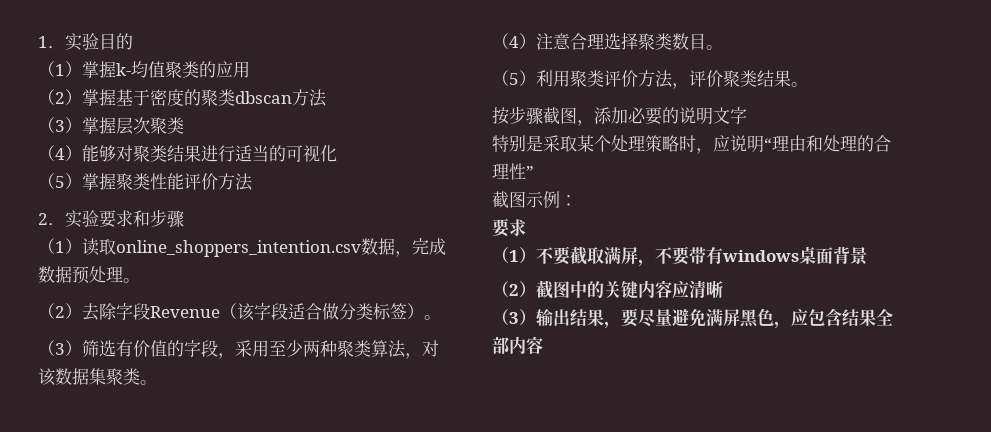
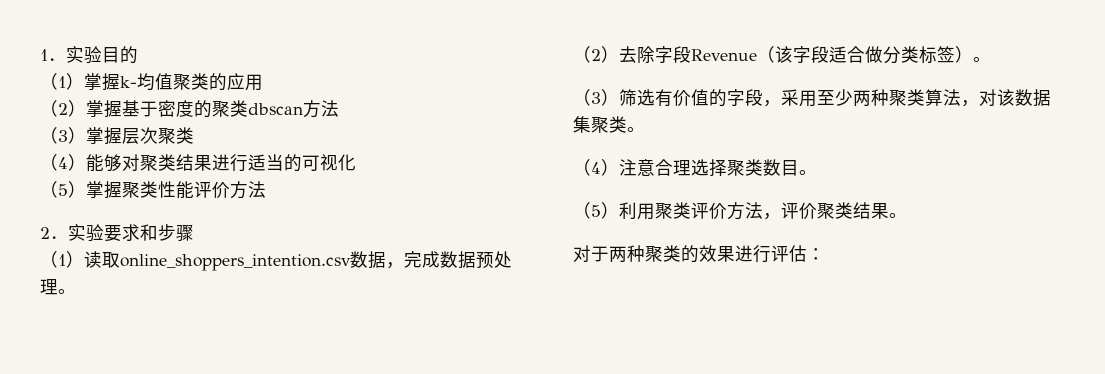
[492,106,747,126] [492,135,891,154] [492,163,534,180] [492,191,577,209] [492,218,526,237] [492,246,868,267] [492,280,723,299] [492,308,893,329] [492,336,543,354] 按步骤截图，添加必要的说明文字 // 特别是采取某个处理策略时，应说明“理由和处理的合理性” // 截图示例： // 要求 // （1）不要截取满屏，不要带有windows桌面背景 // （2）截图中的关键内容应清晰 // （3）输出结果，要尽量避免满屏黑色，应包含结果全部内容 -> [573,245,825,263] 对于两种聚类的效果进行评估：

